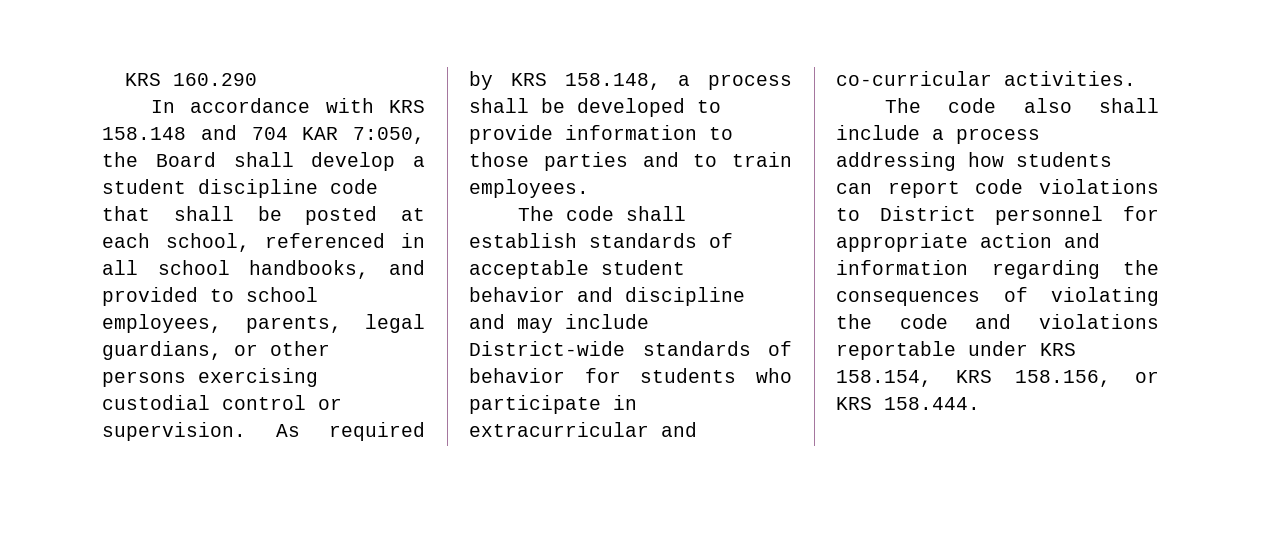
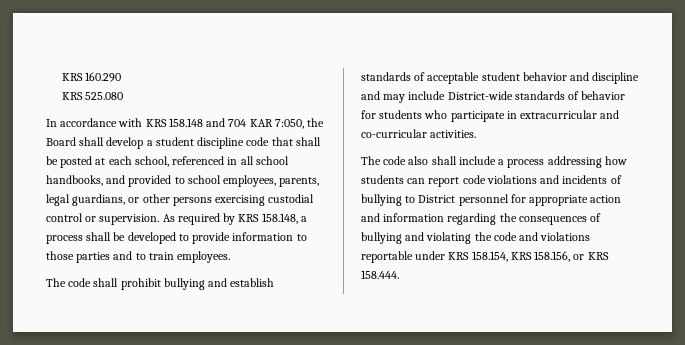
(257, 79) none -> [61,92,123,100] // KRS 525.080
(686, 213) none -> [120,278,228,290] prohibit bullying and
(1159, 186) none -> [540,175,622,184] [361,194,402,206] and incidents of bullying
(1028, 294) none -> [361,232,425,244] bullying and

